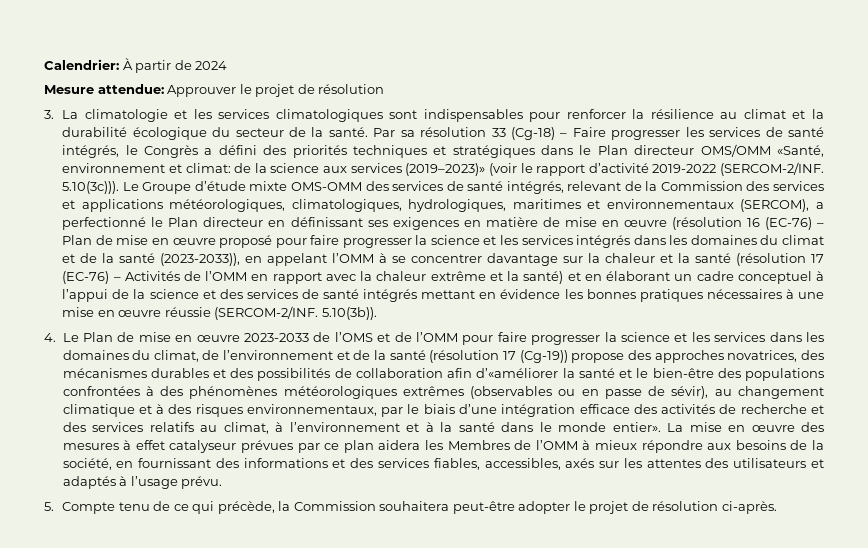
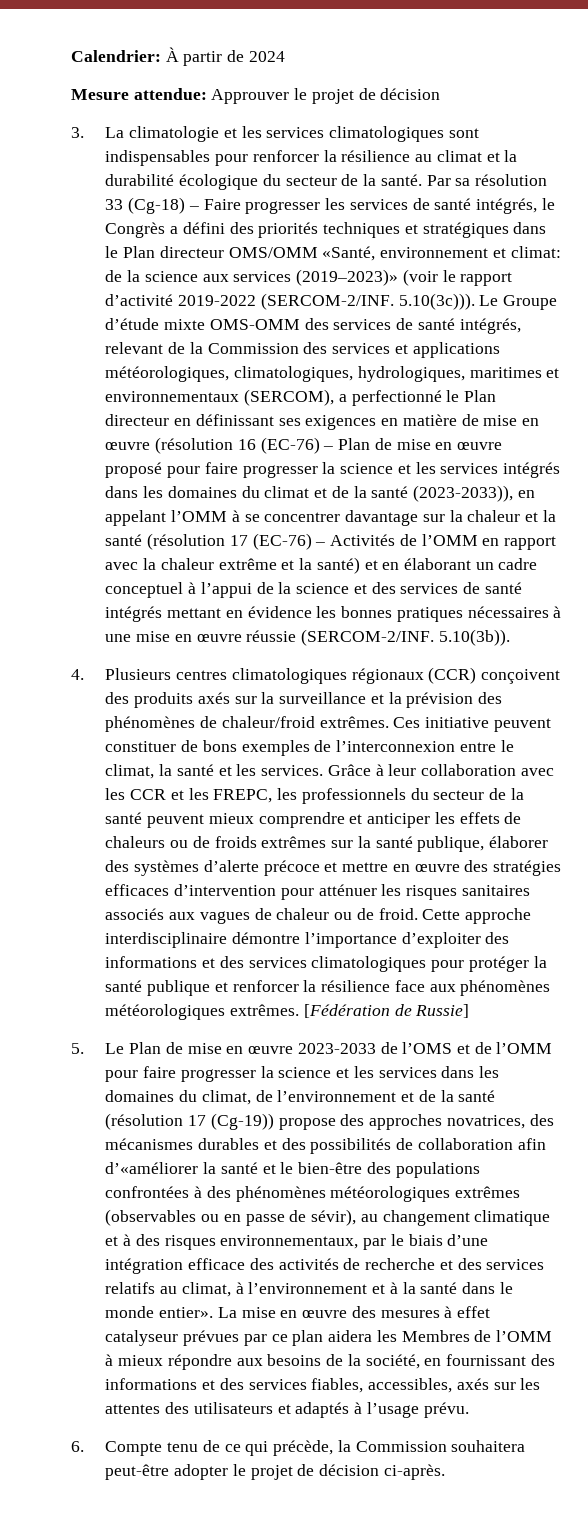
[318,84,385,94] résolution -> [380,88,441,100] décision
(56, 337) none -> [105,667,561,684] [105,692,502,708] [105,716,551,732] [105,740,514,756] [105,764,554,779] [105,788,524,804] [105,812,522,828] [105,836,548,852] [105,860,561,876] [105,884,530,900] [105,908,531,924] [105,932,510,948] [105,956,547,972] [105,980,551,996] [105,1004,470,1020] [71,1043,84,1054] Plusieurs centres climatologiques régionaux (CCR) conçoivent des produits axés sur la surveillance et la prévision des phénomènes de chaleur/froid extrêmes. Ces initiative peuvent constituer de bons exemples de l’interconnexion entre le climat, la santé et les services. Grâce à leur collaboration avec les CCR et les FREPC, les professionnels du secteur de la santé peuvent mieux comprendre et anticiper les effets de chaleurs ou de froids extrêmes sur la santé publique, élaborer des systèmes d’alerte précoce et mettre en œuvre des stratégies efficaces d’intervention pour atténuer les risques sanitaires associés aux vagues de chaleur ou de froid. Cette approche interdisciplinaire démontre l’importance d’exploiter des informations et des services climatologiques pour protéger la santé publique et renforcer la résilience face aux phénomènes météorologiques extrêmes. [Fédération de Russie] // 5.
[44,502,54,511] 5. -> [71,1441,84,1452] 6.
[652,501,719,511] résolution -> [319,1464,380,1476] décision

